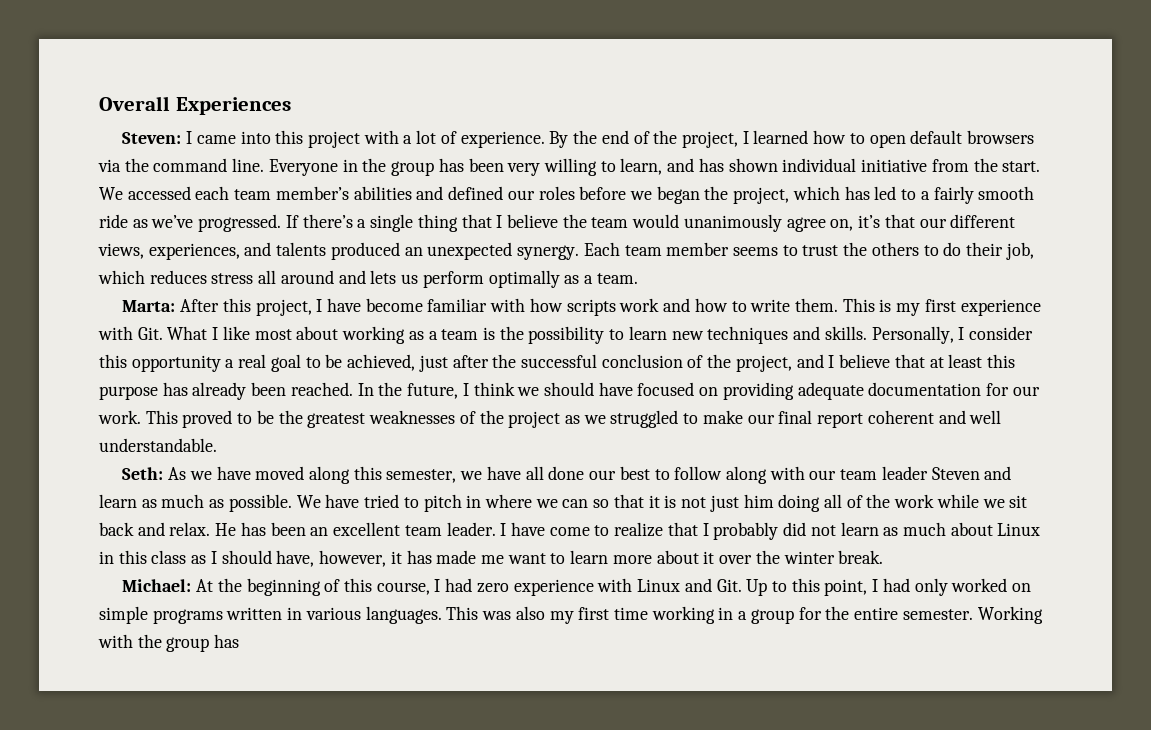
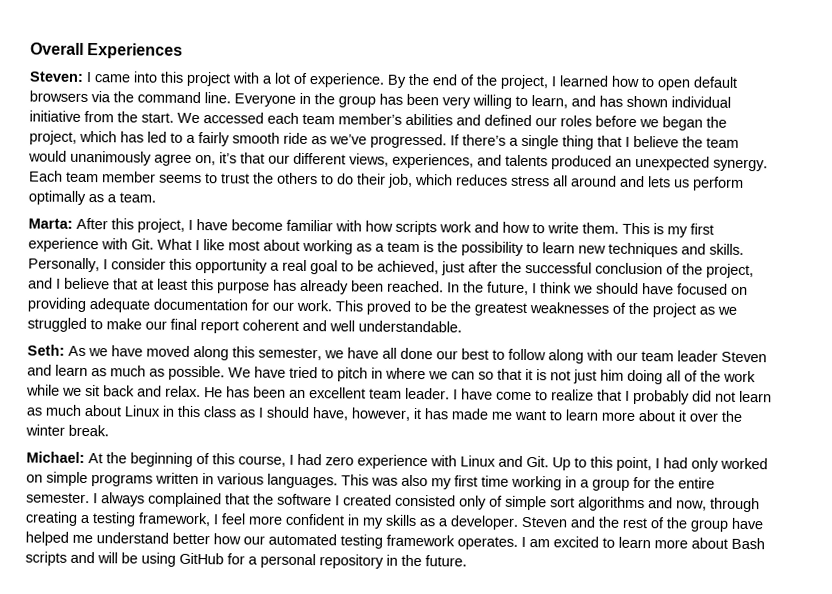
[977,606,1043,624] [98,634,240,652] Working with the group has -> [93,492,760,513] [25,511,764,532] [25,531,765,550] [25,551,467,569] I always complained that the software I created consisted only of simple sort algorithms and now, through creating a testing framework, I feel more confident in my skills as a developer. Steven and the rest of the group have helped me understand better how our automated testing framework operates. I am excited to learn more about Bash scripts and will be using GitHub for a personal repository in the future.

